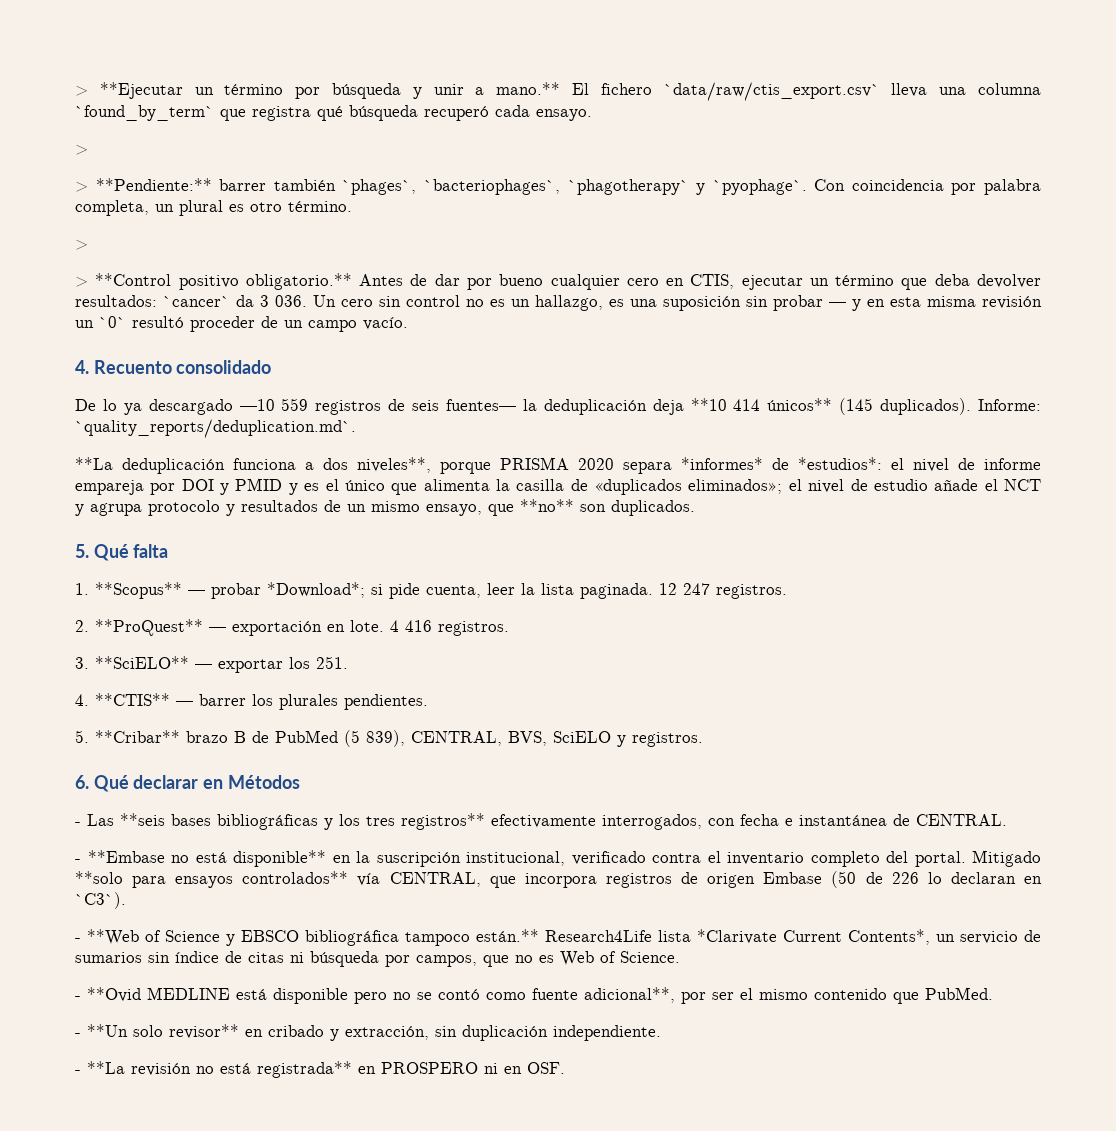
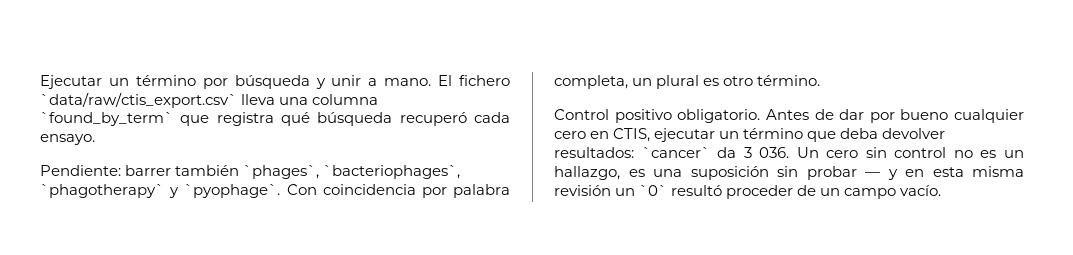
[75,82,183,99] > **Ejecutar -> [40,75,102,89] Ejecutar
[496,82,561,95] mano.** -> [384,78,432,86] mano.
[75,145,88,155] [75,178,212,192] > // > **Pendiente:** -> [40,165,121,176] Pendiente:
[75,240,88,250] [75,273,352,290] > // > **Control positivo obligatorio.** -> [554,109,761,123] Control positivo obligatorio.
[75,360,272,374] [75,398,1042,415] [75,419,356,438] [75,457,1041,474] [75,478,1042,495] [75,499,695,516] [75,544,169,561] [75,582,787,599] [75,619,509,636] [75,656,348,673] [75,693,428,710] [75,730,703,747] [75,775,300,792] [75,813,1007,830] [75,850,1041,867] [75,871,1042,888] [75,892,126,909] [75,929,1041,946] [75,951,680,967] [75,987,993,1004] [75,1024,661,1041] [75,1061,565,1078] // 4. Recuento consolidado // De lo ya descargado —10 559 registros de seis fuentes— la deduplicación deja **10 414 únicos** (145 duplicados). Informe: `quality_reports/deduplication.md`. // **La deduplicación funciona a dos niveles**, porque PRISMA 2020 separa *informes* de *estudios*: el nivel de informe empareja por DOI y PMID y es el único que alimenta la casilla de «duplicados eliminados»; el nivel de estudio añade el NCT y agrupa protocolo y resultados de un mismo ensayo, que **no** son duplicados. // 5. Qué falta // 1. **Scopus** — probar *Download*; si pide cuenta, leer la lista paginada. 12 247 registros. // 2. **ProQuest** — exportación en lote. 4 416 registros. // 3. **SciELO** — exportar los 251. // 4. **CTIS** — barrer los plurales pendientes. // 5. **Cribar** brazo B de PubMed (5 839), CENTRAL, BVS, SciELO y registros. // 6. Qué declarar en Métodos // - Las **seis bases bibliográficas y los tres registros** efectivamente interrogados, con fecha e instantánea de CENTRAL. // - **Embase no está disponible** en la suscripción institucional, verificado contra el inventario completo del portal. Mitigado **solo para ensayos controlados** vía CENTRAL, que incorpora registros de origen Embase (50 de 226 lo declaran en `C3`). // - **Web of Science y EBSCO bibliográfica tampoco están.** Research4Life lista *Clarivate Current Contents*, un servicio de sumarios sin índice de citas ni búsqueda por campos, que no es Web of Science. // - **Ovid MEDLINE está disponible pero no se contó como fuente adicional**, por ser el mismo contenido que PubMed. // - **Un solo revisor** en cribado y extracción, sin duplicación independiente. // - **La revisión no está registrada** en PROSPERO ni en OSF. -> (942, 190) none

